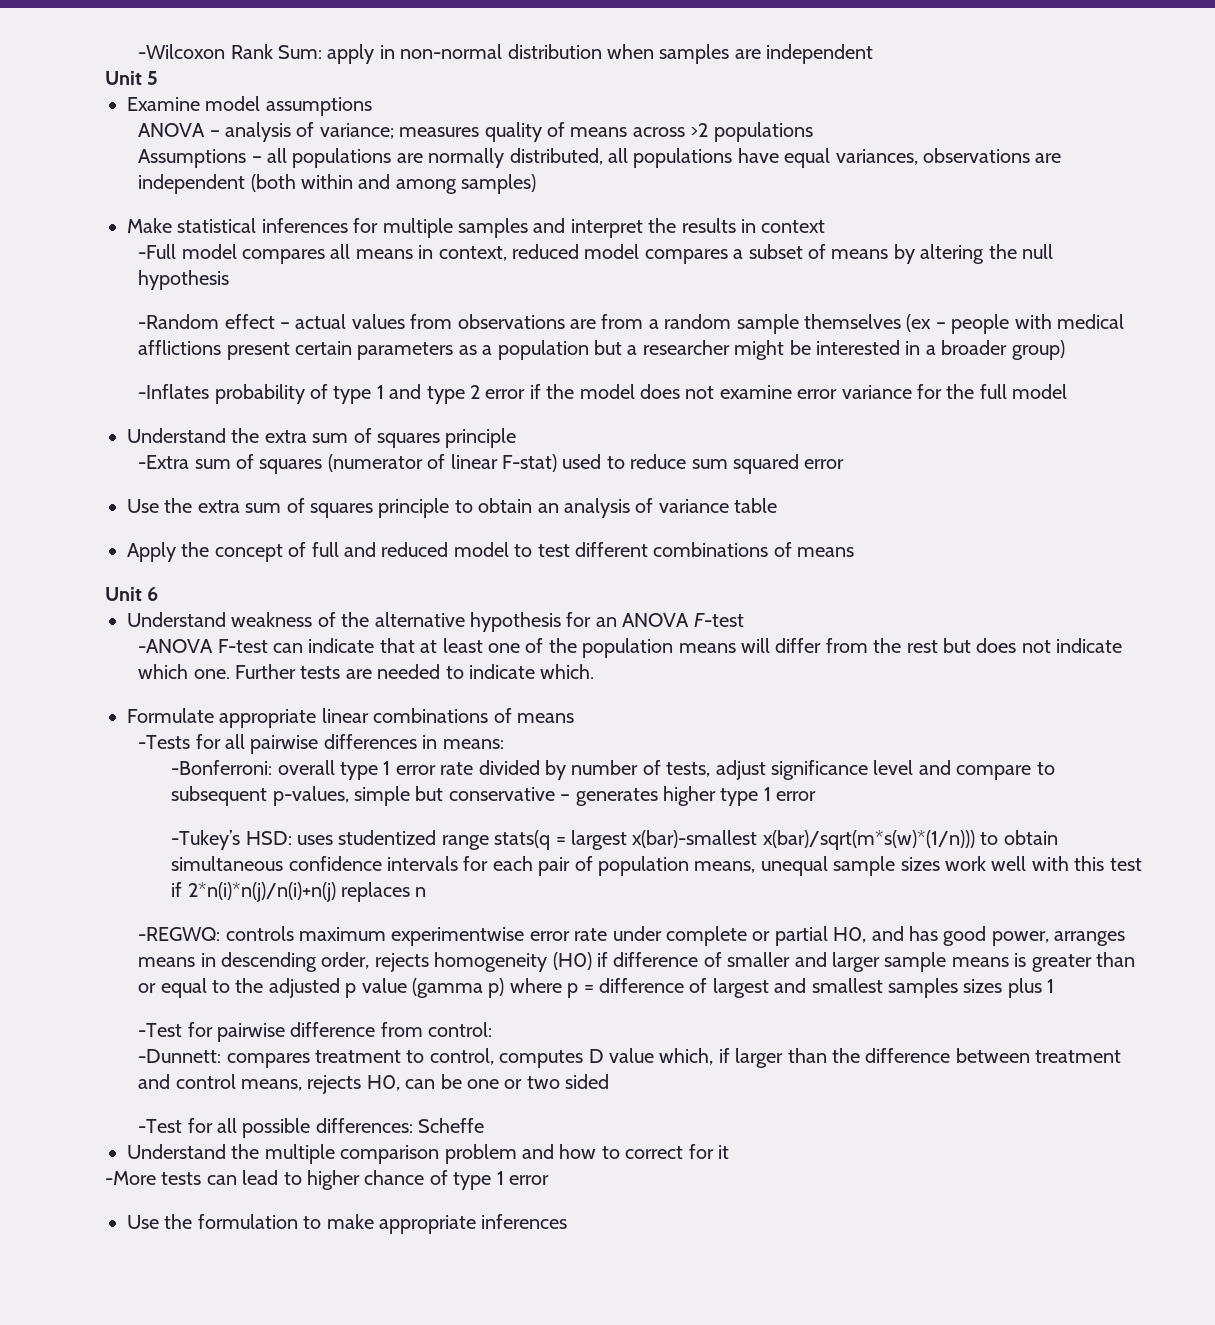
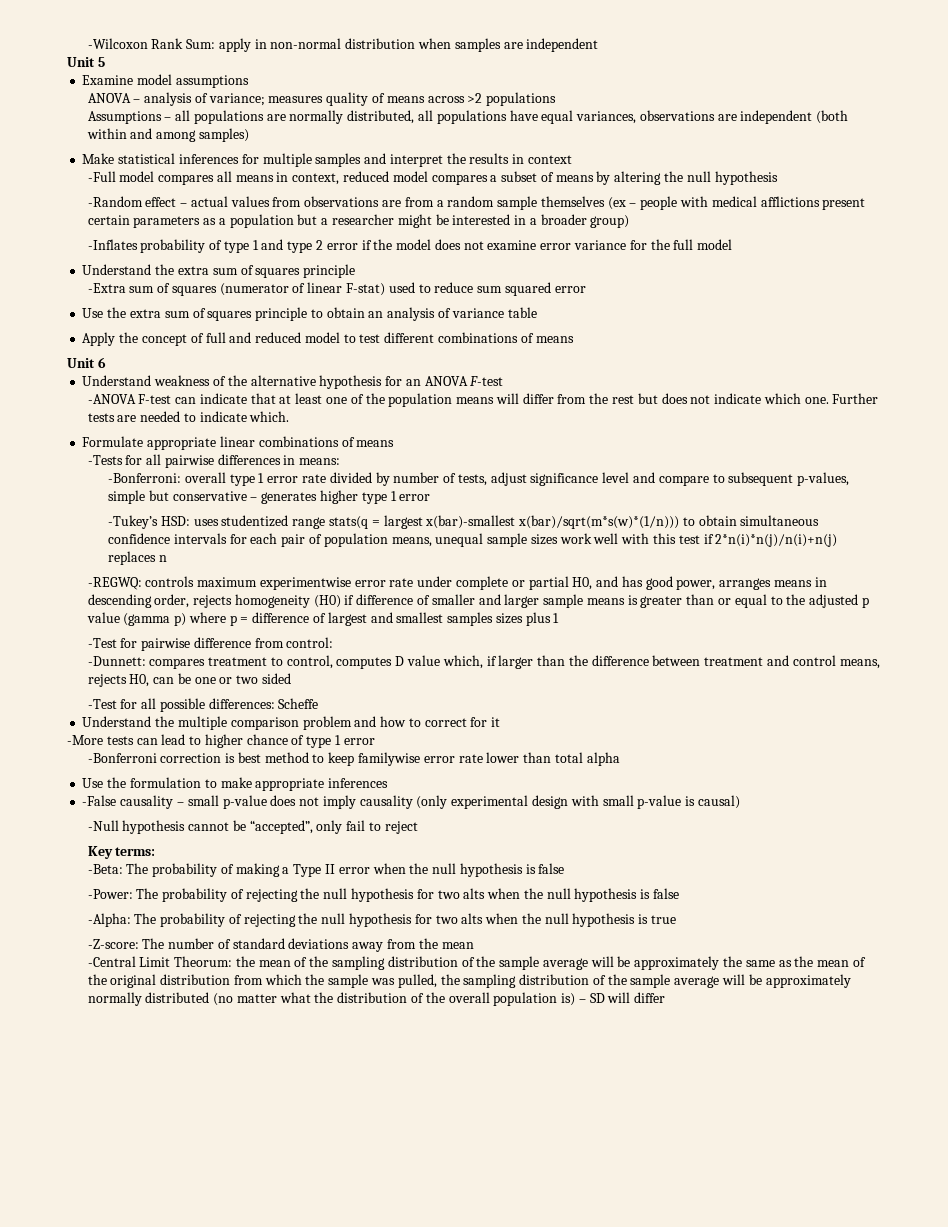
(549, 1180) none -> [87,752,620,766] // -Bonferroni correction is best method to keep familywise error rate lower than total alpha
(568, 1221) none -> [82,795,740,809] [87,820,418,834] [87,846,156,859] [87,863,565,877] [87,888,680,902] [87,913,677,927] [87,938,474,952] [87,956,866,970] [87,974,851,988] [87,992,666,1006] // -False causality – small p-value does not imply causality (only experimental design with small p-value is causal) // -Null hypothesis cannot be “accepted”, only fail to reject // Key terms: // -Beta: The probability of making a Type II error when the null hypothesis is false // -Power: The probability of rejecting the null hypothesis for two alts when the null hypothesis is false // -Alpha: The probability of rejecting the null hypothesis for two alts when the null hypothesis is true // -Z-score: The number of standard deviations away from the mean // -Central Limit Theorum: the mean of the sampling distribution of the sample average will be approximately the same as the mean of the original distribution from which the sample was pulled, the sampling distribution of the sample average will be approximately normally distributed (no matter what the distribution of the overall population is) – SD will differ

